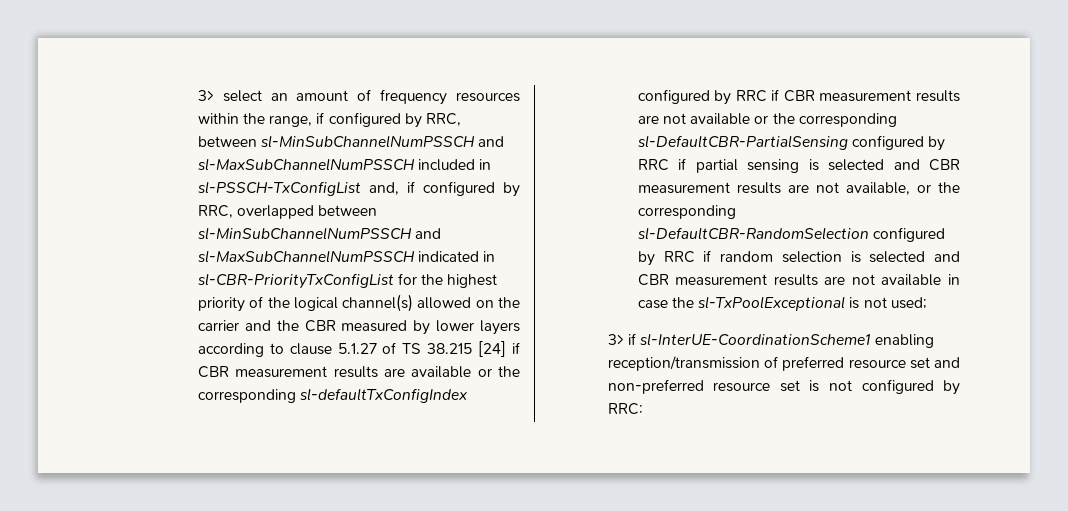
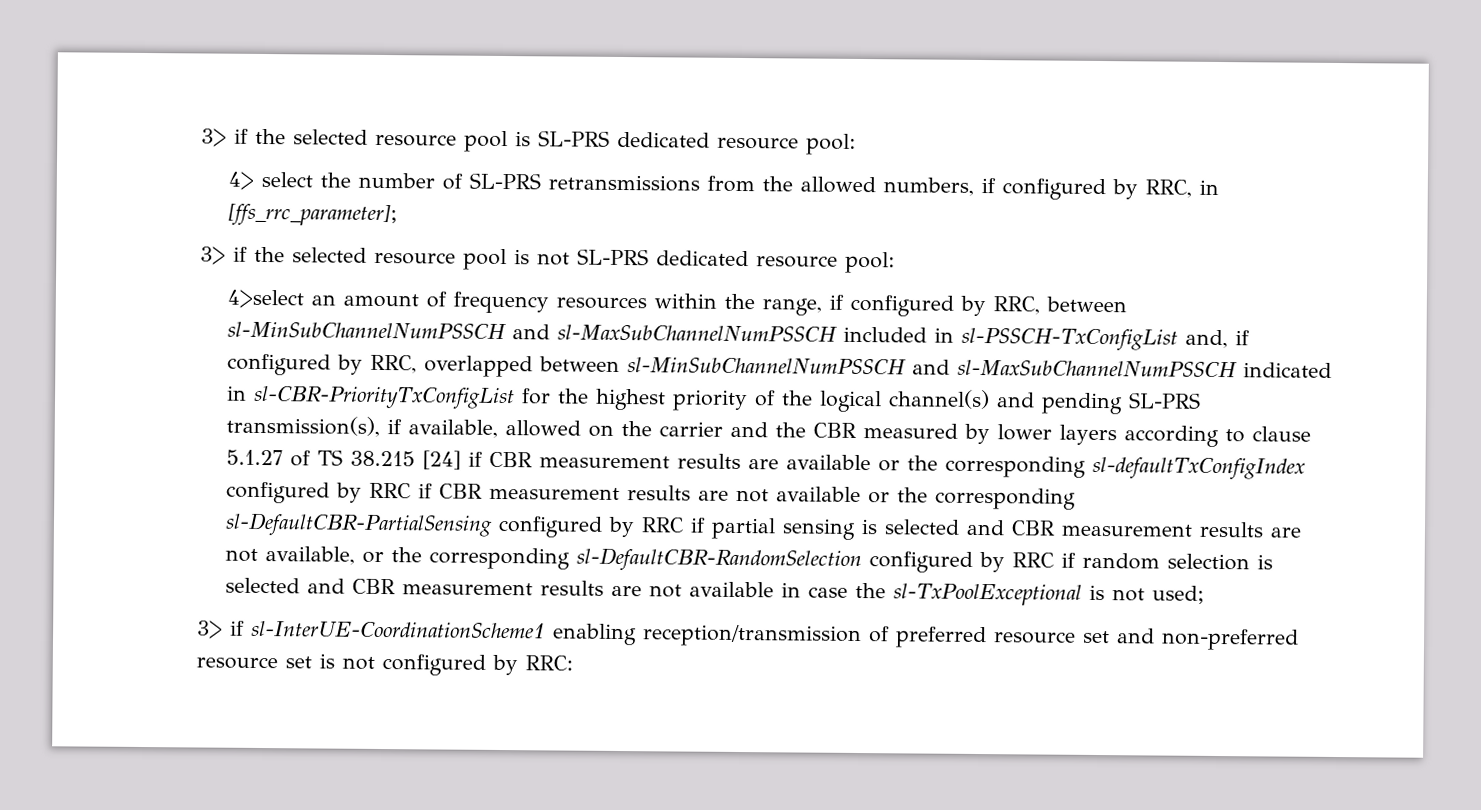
[197,90,262,102] 3> select -> [201,128,857,155] [227,171,1219,201] [227,202,398,227] [200,246,896,274] [226,289,304,309] 3> if the selected resource pool is SL-PRS dedicated resource pool: // 4> select the number of SL-PRS retransmissions from the allowed numbers, if configured by RRC, in [ffs_rrc_parameter]; // 3> if the selected resource pool is not SL-PRS dedicated resource pool: // 4>select
(414, 303) none -> [995,392,1201,415] [225,415,498,438] and pending SL-PRS transmission(s), if available,

